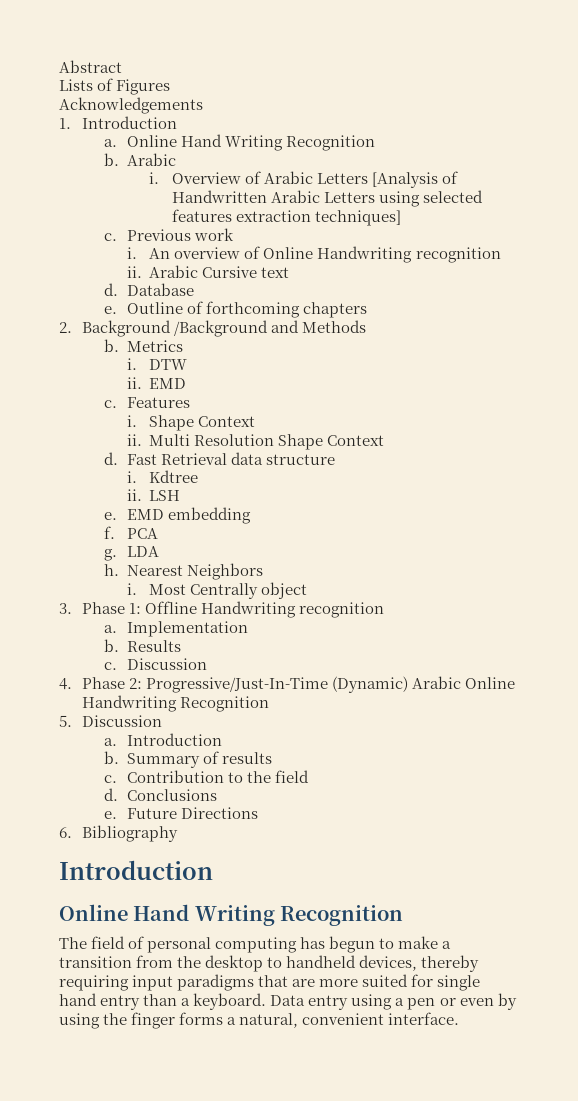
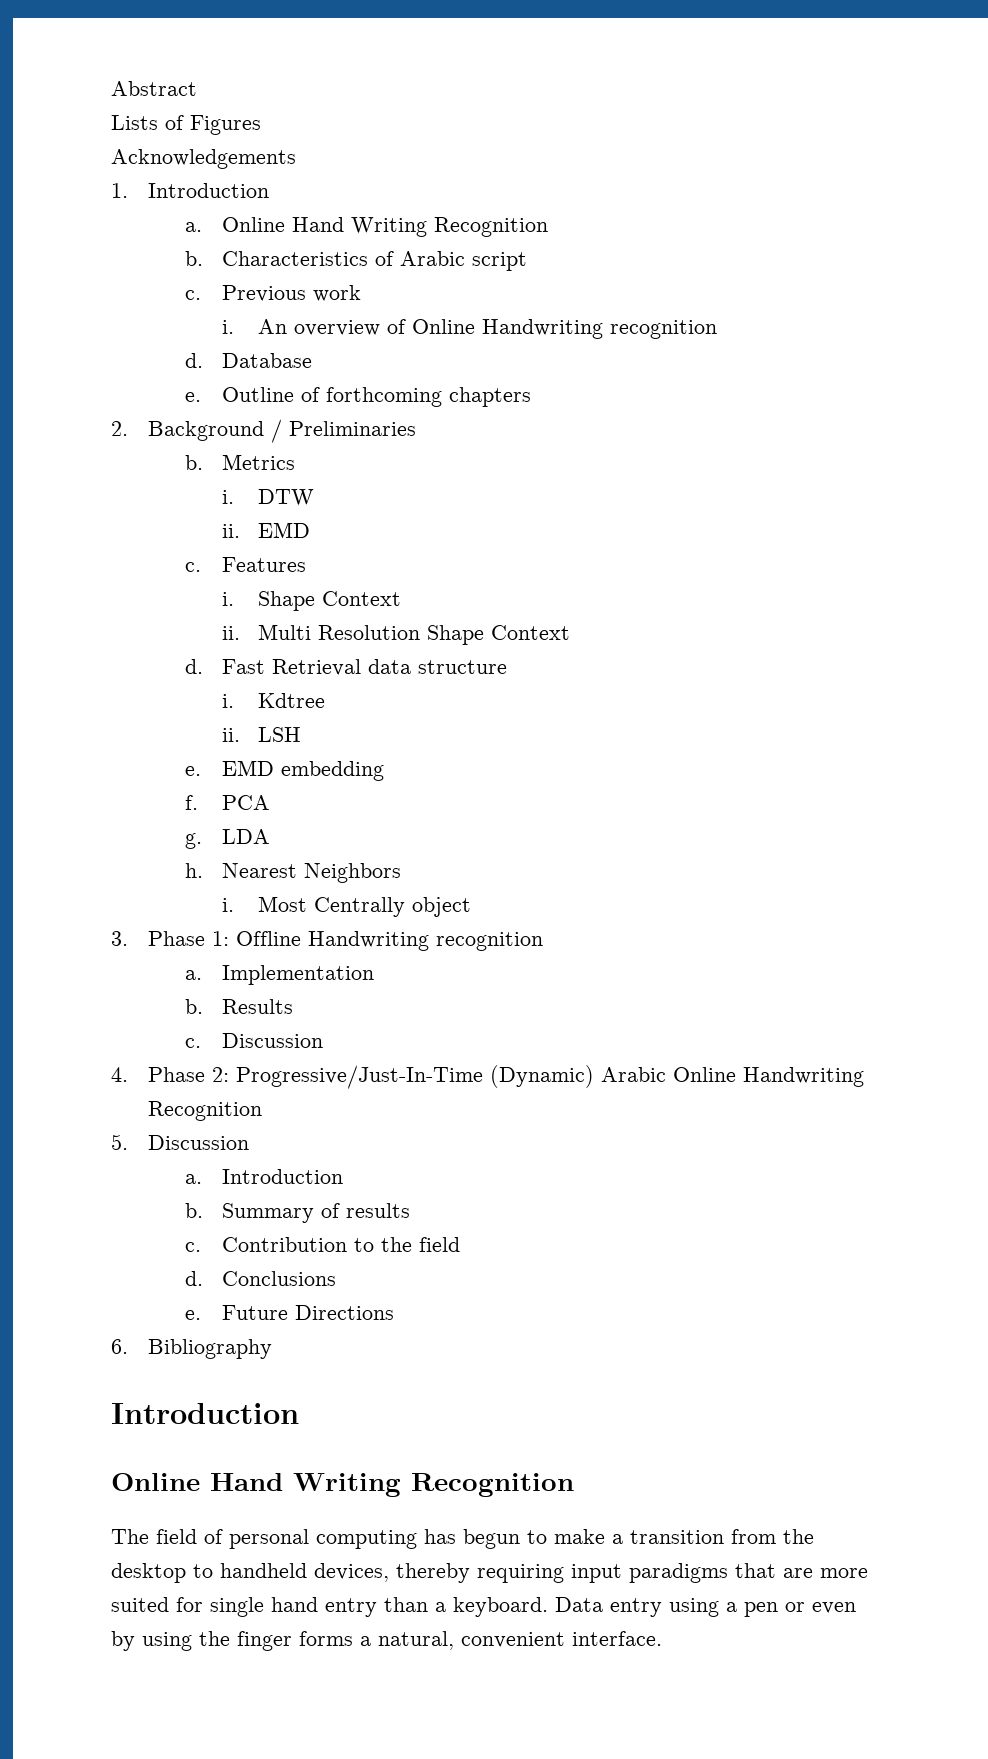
[126,153,176,166] [149,171,459,188] [171,190,484,207] [171,209,401,226] Arabic // i. Overview of Arabic Letters [Analysis of Handwritten Arabic Letters using selected features extraction techniques] -> [221,251,527,271] Characteristics of Arabic script
[126,265,290,278] // ii. Arabic Cursive text -> (718, 329) none
[173,320,366,337] /Background and Methods -> [270,419,416,443] / Preliminaries

